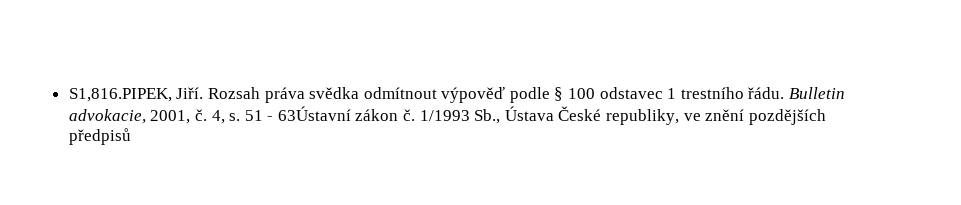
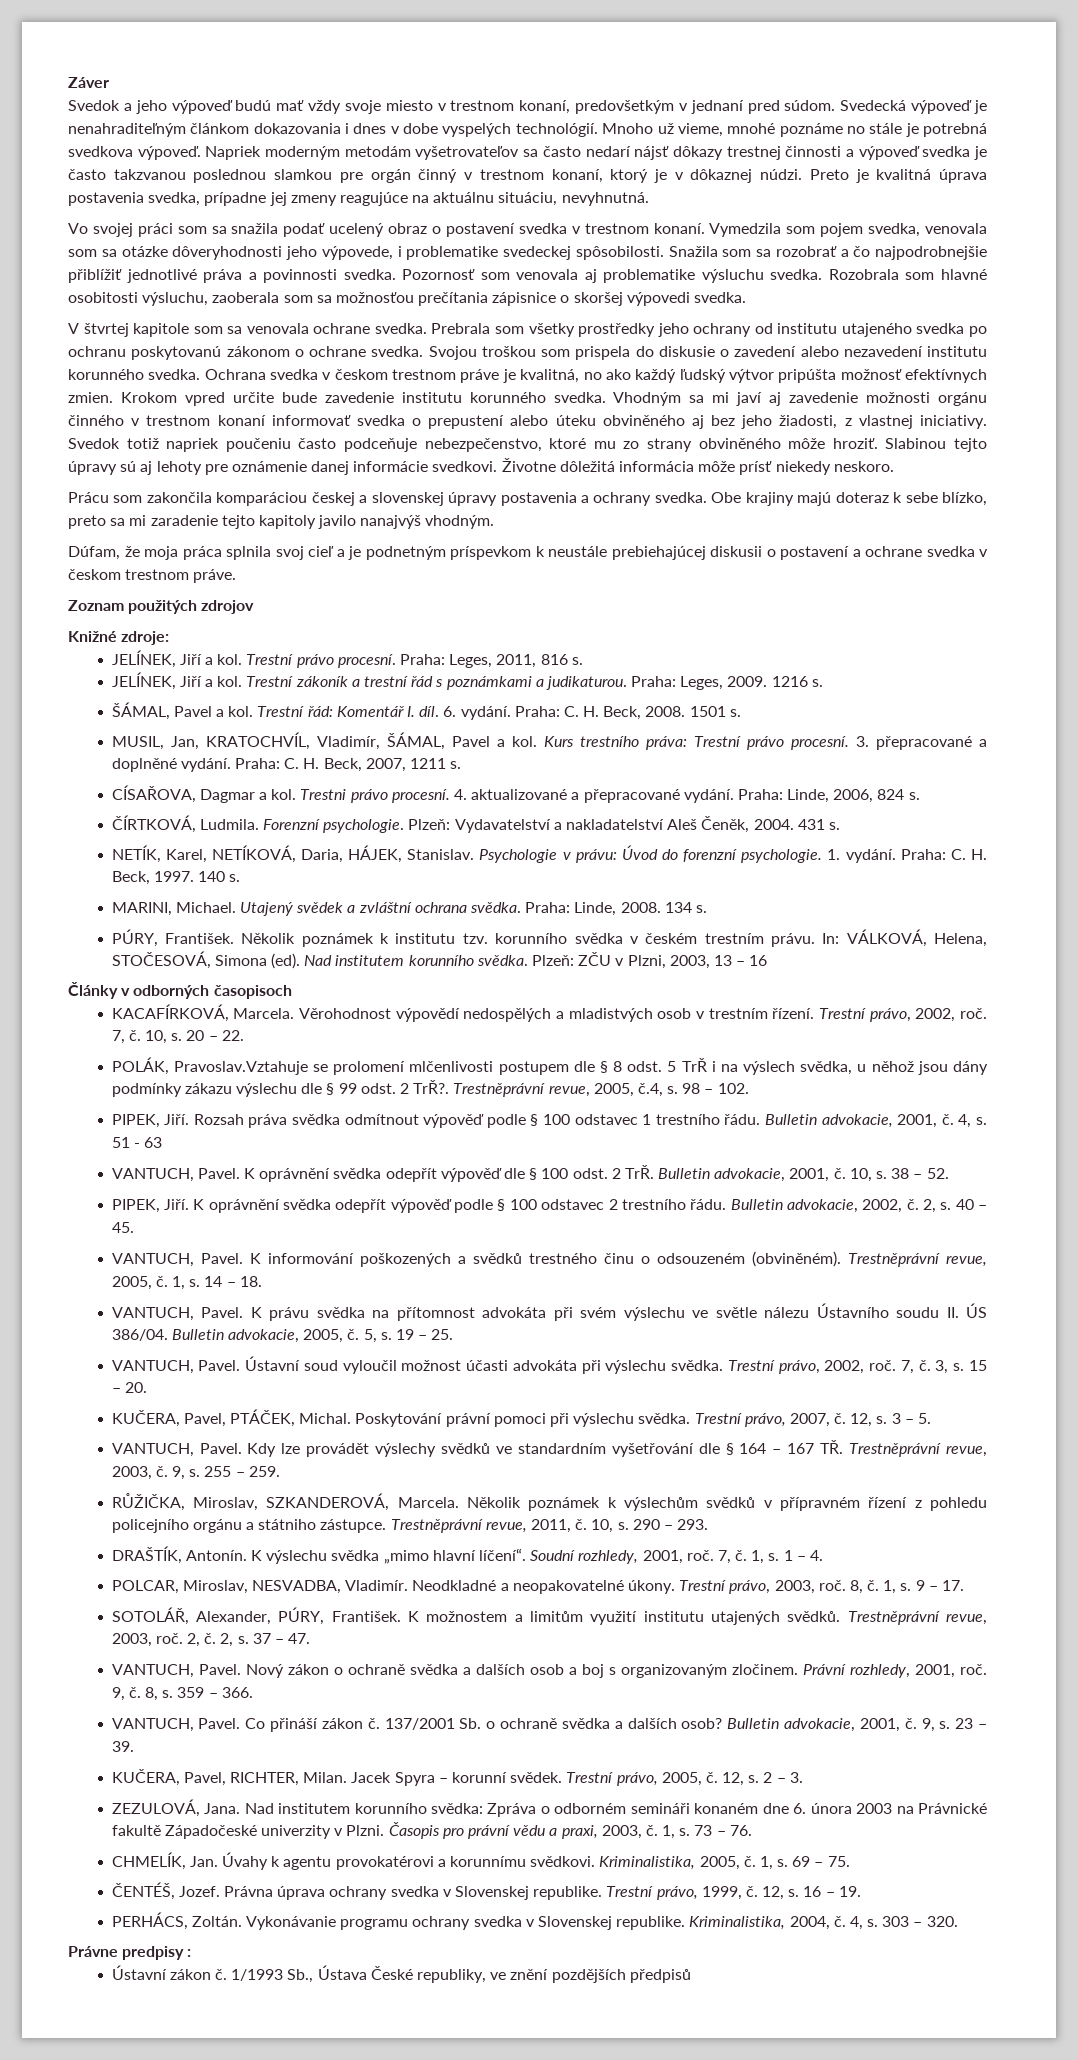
[68,88,172,102] S1,816.PIPEK, -> [68,77,109,88] [68,100,988,114] [68,123,988,137] [68,146,987,160] [68,169,987,183] [68,192,649,206] [68,223,988,237] [68,246,987,260] [68,269,987,283] [68,292,747,306] [68,323,987,337] [68,346,987,360] [68,369,988,383] [68,392,987,406] [68,415,987,429] [68,438,988,452] [68,458,894,475] [68,492,988,506] [68,515,495,529] [68,546,988,560] [68,569,237,583] [68,600,255,614] [68,631,170,645] [111,650,583,668] [111,672,823,690] [111,702,741,720] [111,732,988,750] [111,758,462,772] [111,785,920,803] [111,815,840,833] [111,845,987,863] [111,871,241,885] [111,902,707,916] [111,929,987,947] [111,951,768,969] [68,982,292,999] [111,1004,988,1022] [111,1030,244,1044] [111,1057,988,1075] [111,1080,749,1097] [111,1114,160,1128] Záver // Svedok a jeho výpoveď budú mať vždy svoje miesto v trestnom konaní, predovšetkým v jednaní pred súdom. Svedecká výpoveď je nenahraditeľným článkom dokazovania i dnes v dobe vyspelých technológií. Mnoho už vieme, mnohé poznáme no stále je potrebná svedkova výpoveď. Napriek moderným metodám vyšetrovateľov sa často nedarí nájsť dôkazy trestnej činnosti a výpoveď svedka je často takzvanou poslednou slamkou pre orgán činný v trestnom konaní, ktorý je v dôkaznej núdzi. Preto je kvalitná úprava postavenia svedka, prípadne jej zmeny reagujúce na aktuálnu situáciu, nevyhnutná. // Vo svojej práci som sa snažila podať ucelený obraz o postavení svedka v trestnom konaní. Vymedzila som pojem svedka, venovala som sa otázke dôveryhodnosti jeho výpovede, i problematike svedeckej spôsobilosti. Snažila som sa rozobrať a čo najpodrobnejšie přiblížiť jednotlivé práva a povinnosti svedka. Pozornosť som venovala aj problematike výsluchu svedka. Rozobrala som hlavné osobitosti výsluchu, zaoberala som sa možnosťou prečítania zápisnice o skoršej výpovedi svedka. // V štvrtej kapitole som sa venovala ochrane svedka. Prebrala som všetky prostředky jeho ochrany od institutu utajeného svedka po ochranu poskytovanú zákonom o ochrane svedka. Svojou troškou som prispela do diskusie o zavedení alebo nezavedení institutu korunného svedka. Ochrana svedka v českom trestnom práve je kvalitná, no ako každý ľudský výtvor pripúšta možnosť efektívnych zmien. Krokom vpred určite bude zavedenie institutu korunného svedka. Vhodným sa mi javí aj zavedenie možnosti orgánu činného v trestnom konaní informovať svedka o prepustení alebo úteku obviněného aj bez jeho žiadosti, z vlastnej iniciativy. Svedok totiž napriek poučeniu často podceňuje nebezpečenstvo, ktoré mu zo strany obviněného môže hroziť. Slabinou tejto úpravy sú aj lehoty pre oznámenie danej informácie svedkovi. Životne dôležitá informácia môže prísť niekedy neskoro. // Prácu som zakončila komparáciou českej a slovenskej úpravy postavenia a ochrany svedka. Obe krajiny majú doteraz k sebe blízko, preto sa mi zaradenie tejto kapitoly javilo nanajvýš vhodným. // Dúfam, že moja práca splnila svoj cieľ a je podnetným príspevkom k neustále prebiehajúcej diskusii o postavení a ochrane svedka v českom trestnom práve. // Zoznam použitých zdrojov // Knižné zdroje: // JELÍNEK, Jiří a kol. Trestní právo procesní. Praha: Leges, 2011, 816 s. // JELÍNEK, Jiří a kol. Trestní zákoník a trestní řád s poznámkami a judikaturou. Praha: Leges, 2009. 1216 s. // ŠÁMAL, Pavel a kol. Trestní řád: Komentář I. díl. 6. vydání. Praha: C. H. Beck, 2008. 1501 s. // MUSIL, Jan, KRATOCHVÍL, Vladimír, ŠÁMAL, Pavel a kol. Kurs trestního práva: Trestní právo procesní. 3. přepracované a doplněné vydání. Praha: C. H. Beck, 2007, 1211 s. // CÍSAŘOVA, Dagmar a kol. Trestni právo procesní. 4. aktualizované a přepracované vydání. Praha: Linde, 2006, 824 s. // ČÍRTKOVÁ, Ludmila. Forenzní psychologie. Plzeň: Vydavatelství a nakladatelství Aleš Čeněk, 2004. 431 s. // NETÍK, Karel, NETÍKOVÁ, Daria, HÁJEK, Stanislav. Psychologie v právu: Úvod do forenzní psychologie. 1. vydání. Praha: C. H. Beck, 1997. 140 s. // MARINI, Michael. Utajený svědek a zvláštní ochrana svědka. Praha: Linde, 2008. 134 s. // PÚRY, František. Několik poznámek k institutu tzv. korunního svědka v českém trestním právu. In: VÁLKOVÁ, Helena, STOČESOVÁ, Simona (ed). Nad institutem korunního svědka. Plzeň: ZČU v Plzni, 2003, 13 – 16 // Články v odborných časopisoch // KACAFÍRKOVÁ, Marcela. Věrohodnost výpovědí nedospělých a mladistvých osob v trestním řízení. Trestní právo, 2002, roč. 7, č. 10, s. 20 – 22. // POLÁK, Pravoslav.Vztahuje se prolomení mlčenlivosti postupem dle § 8 odst. 5 TrŘ i na výslech svědka, u něhož jsou dány podmínky zákazu výslechu dle § 99 odst. 2 TrŘ?. Trestněprávní revue, 2005, č.4, s. 98 – 102. // PIPEK,
[277,106,351,121] 63Ústavní -> [144,1137,163,1148] [111,1165,949,1182] [111,1199,988,1213] [111,1222,134,1233] [111,1251,987,1267] [111,1276,262,1290] [111,1303,987,1321] [111,1329,454,1343] [111,1356,987,1374] [111,1382,147,1393] [111,1409,931,1427] [111,1440,987,1457] [111,1466,280,1480] [111,1493,987,1511] [111,1519,709,1533] [111,1546,823,1564] [111,1580,964,1594] [111,1607,987,1625] [111,1633,311,1647] [111,1664,987,1678] [111,1687,253,1701] [111,1718,988,1732] [111,1741,134,1752] [111,1769,803,1786] [111,1799,988,1817] [111,1822,752,1839] [111,1852,850,1870] [111,1882,861,1900] [111,1912,958,1930] [68,1946,192,1960] [111,1965,167,1980] 63 // VANTUCH, Pavel. K oprávnění svědka odepřít výpověď dle § 100 odst. 2 TrŘ. Bulletin advokacie, 2001, č. 10, s. 38 – 52. // PIPEK, Jiří. K oprávnění svědka odepřít výpověď podle § 100 odstavec 2 trestního řádu. Bulletin advokacie, 2002, č. 2, s. 40 – 45. // VANTUCH, Pavel. K informování poškozených a svědků trestného činu o odsouzeném (obviněném). Trestněprávní revue, 2005, č. 1, s. 14 – 18. // VANTUCH, Pavel. K právu svědka na přítomnost advokáta při svém výslechu ve světle nálezu Ústavního soudu II. ÚS 386/04. Bulletin advokacie, 2005, č. 5, s. 19 – 25. // VANTUCH, Pavel. Ústavní soud vyloučil možnost účasti advokáta při výslechu svědka. Trestní právo, 2002, roč. 7, č. 3, s. 15 – 20. // KUČERA, Pavel, PTÁČEK, Michal. Poskytování právní pomoci při výslechu svědka. Trestní právo, 2007, č. 12, s. 3 – 5. // VANTUCH, Pavel. Kdy lze provádět výslechy svědků ve standardním vyšetřování dle § 164 – 167 TŘ. Trestněprávní revue, 2003, č. 9, s. 255 – 259. // RŮŽIČKA, Miroslav, SZKANDEROVÁ, Marcela. Několik poznámek k výslechům svědků v přípravném řízení z pohledu policejního orgánu a státniho zástupce. Trestněprávní revue, 2011, č. 10, s. 290 – 293. // DRAŠTÍK, Antonín. K výslechu svědka „mimo hlavní líčení“. Soudní rozhledy, 2001, roč. 7, č. 1, s. 1 – 4. // POLCAR, Miroslav, NESVADBA, Vladimír. Neodkladné a neopakovatelné úkony. Trestní právo, 2003, roč. 8, č. 1, s. 9 – 17. // SOTOLÁŘ, Alexander, PÚRY, František. K možnostem a limitům využití institutu utajených svědků. Trestněprávní revue, 2003, roč. 2, č. 2, s. 37 – 47. // VANTUCH, Pavel. Nový zákon o ochraně svědka a dalších osob a boj s organizovaným zločinem. Právní rozhledy, 2001, roč. 9, č. 8, s. 359 – 366. // VANTUCH, Pavel. Co přináší zákon č. 137/2001 Sb. o ochraně svědka a dalších osob? Bulletin advokacie, 2001, č. 9, s. 23 – 39. // KUČERA, Pavel, RICHTER, Milan. Jacek Spyra – korunní svědek. Trestní právo, 2005, č. 12, s. 2 – 3. // ZEZULOVÁ, Jana. Nad institutem korunního svědka: Zpráva o odborném semináři konaném dne 6. února 2003 na Právnické fakultě Západočeské univerzity v Plzni. Časopis pro právní vědu a praxi, 2003, č. 1, s. 73 – 76. // CHMELÍK, Jan. Úvahy k agentu provokatérovi a korunnímu svědkovi. Kriminalistika, 2005, č. 1, s. 69 – 75. // ČENTÉŠ, Jozef. Právna úprava ochrany svedka v Slovenskej republike. Trestní právo, 1999, č. 12, s. 16 – 19. // PERHÁCS, Zoltán. Vykonávanie programu ochrany svedka v Slovenskej republike. Kriminalistika, 2004, č. 4, s. 303 – 320. // Právne predpisy : // Ústavní

